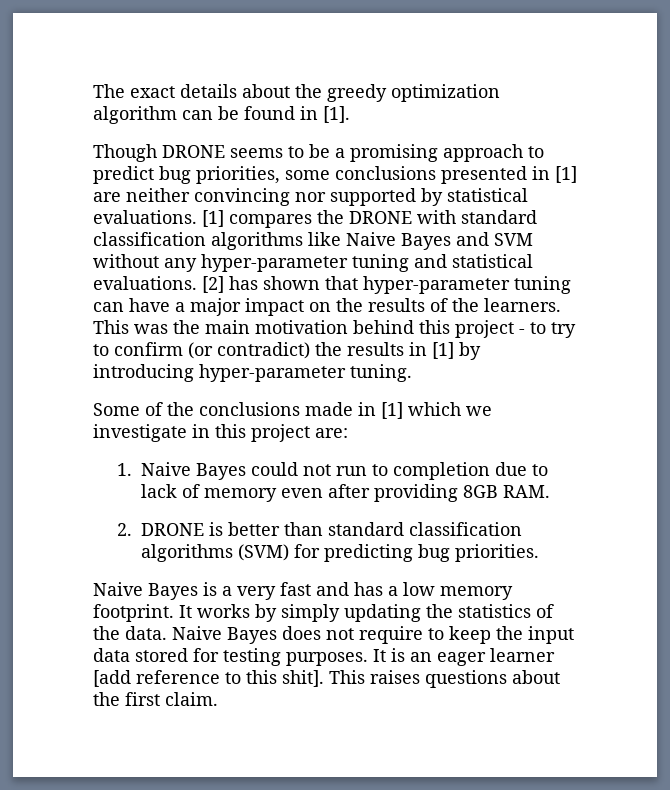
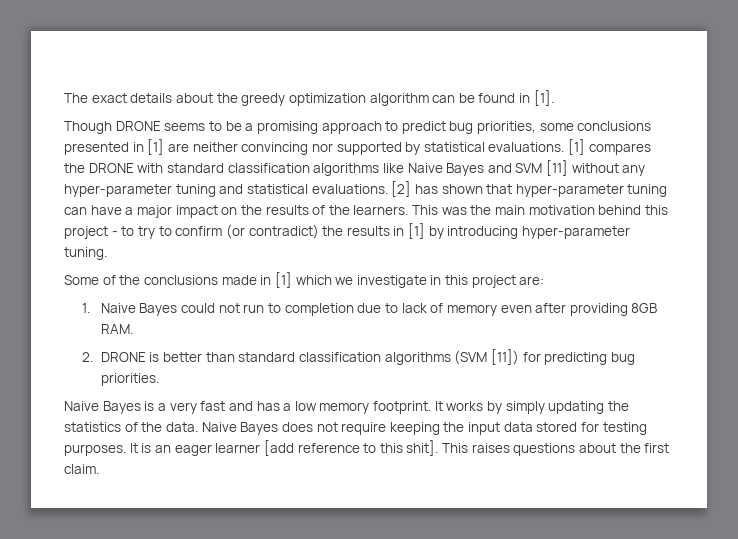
(533, 239) none -> [546,160,569,176] [11]
[237,544,289,561] (SVM) -> [454,349,519,365] (SVM [11])
[428,626,491,644] to keep -> [389,422,440,435] keeping

